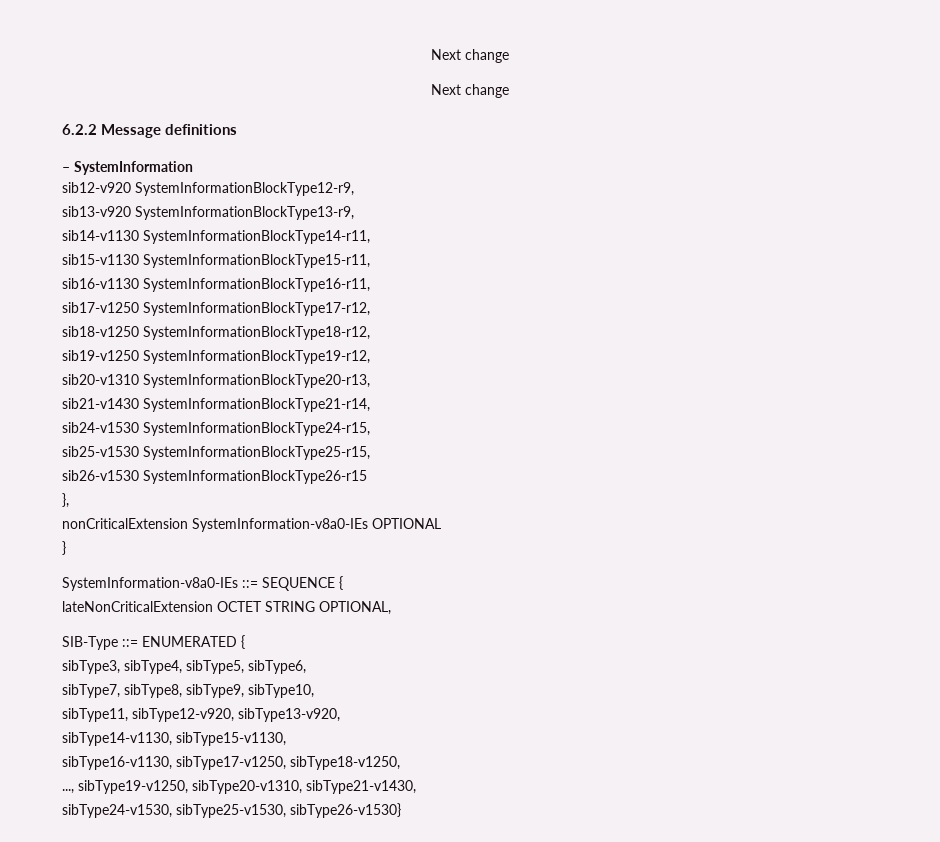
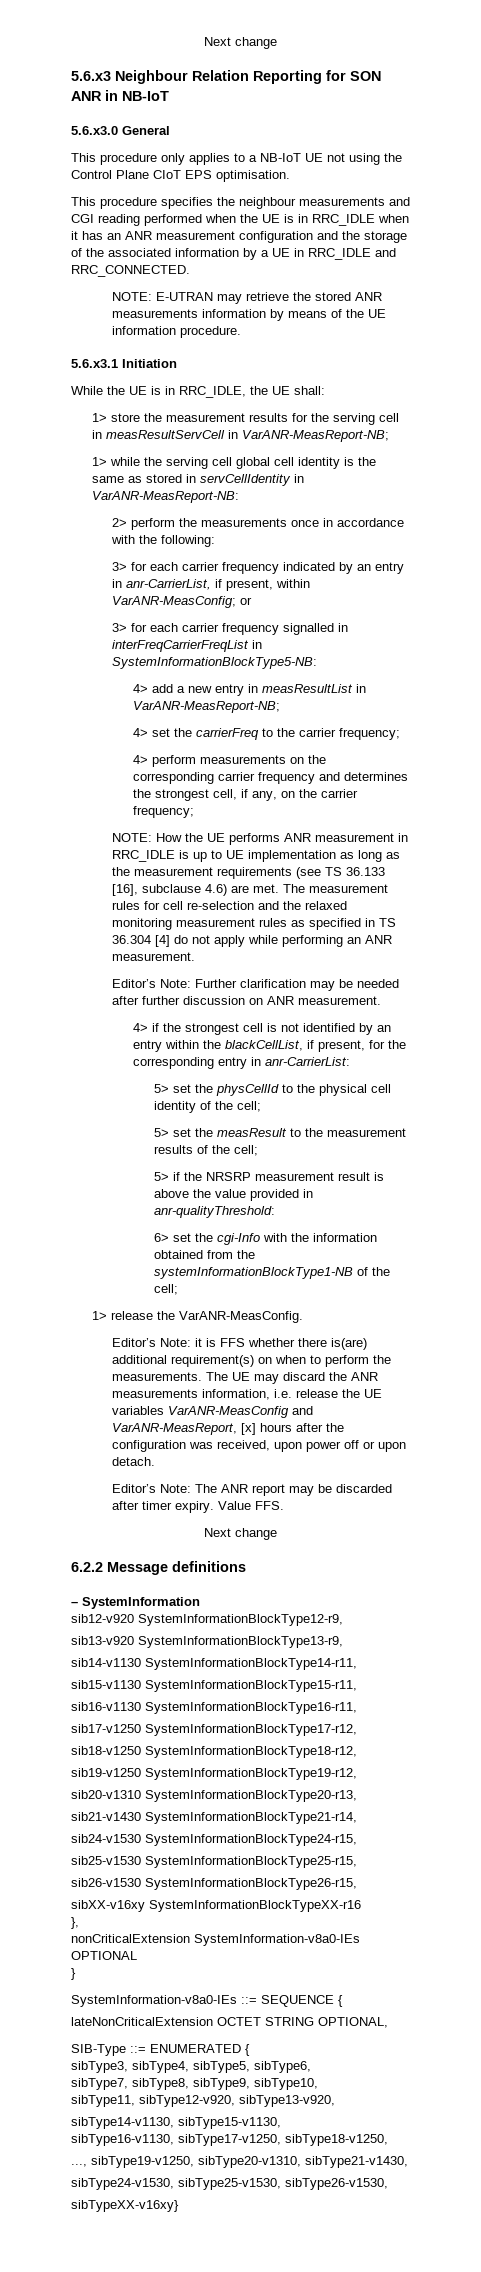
[431,49,509,63] Next change -> [204,37,277,49] [71,70,381,84] [71,90,169,101] [71,126,170,135] [71,153,402,165] [71,170,290,182] [71,197,410,209] [71,214,409,226] [71,231,407,243] [71,248,396,260] [71,265,190,277] [112,292,383,304] [112,309,387,321] [112,326,242,338] [71,359,177,368] [71,386,325,398] [91,413,399,425] [91,430,389,442] [91,457,376,469] [91,474,304,486] [91,491,239,503] [112,518,405,530] [111,535,216,547] [112,562,405,574] [112,579,311,591] [112,596,253,608] [112,623,349,635] [112,640,263,652] [112,657,318,669] [132,684,366,696] [132,701,280,713] [132,728,400,740] [132,755,326,767] [132,772,408,784] [132,789,358,801] [132,806,194,818] [112,833,409,845] [112,850,401,862] [112,867,386,879] [112,884,389,896] [112,901,348,910] [112,918,397,930] [112,935,393,947] [112,952,196,961] [112,979,400,991] [112,996,382,1005] [132,1023,391,1035] [132,1040,406,1052] [132,1057,350,1069] [153,1084,391,1096] [153,1101,261,1113] [153,1128,406,1137] [153,1145,258,1156] [153,1172,384,1181] [153,1189,313,1201] [153,1206,275,1218] [153,1233,377,1245] [153,1250,255,1259] [153,1267,390,1279] [153,1284,178,1295] [91,1311,303,1323] [112,1338,368,1350] [112,1355,392,1367] [112,1372,379,1384] [112,1389,383,1400] [112,1406,314,1418] [112,1423,345,1435] [112,1440,407,1452] [112,1457,156,1466] [112,1484,393,1496] [112,1501,285,1513] Next change // 5.6.x3 Neighbour Relation Reporting for SON ANR in NB-IoT // 5.6.x3.0 General // This procedure only applies to a NB-IoT UE not using the Control Plane CIoT EPS optimisation. // This procedure specifies the neighbour measurements and CGI reading performed when the UE is in RRC_IDLE when it has an ANR measurement configuration and the storage of the associated information by a UE in RRC_IDLE and RRC_CONNECTED. // NOTE: E-UTRAN may retrieve the stored ANR measurements information by means of the UE information procedure. // 5.6.x3.1 Initiation // While the UE is in RRC_IDLE, the UE shall: // 1> store the measurement results for the serving cell in measResultServCell in VarANR-MeasReport-NB; // 1> while the serving cell global cell identity is the same as stored in servCellIdentity in VarANR-MeasReport-NB: // 2> perform the measurements once in accordance with the following: // 3> for each carrier frequency indicated by an entry in anr-CarrierList, if present, within VarANR-MeasConfig; or // 3> for each carrier frequency signalled in interFreqCarrierFreqList in SystemInformationBlockType5-NB: // 4> add a new entry in measResultList in VarANR-MeasReport-NB; // 4> set the carrierFreq to the carrier frequency; // 4> perform measurements on the corresponding carrier frequency and determines the strongest cell, if any, on the carrier frequency; // NOTE: How the UE performs ANR measurement in RRC_IDLE is up to UE implementation as long as the measurement requirements (see TS 36.133 [16], subclause 4.6) are met. The measurement rules for cell re-selection and the relaxed monitoring measurement rules as specified in TS 36.304 [4] do not apply while performing an ANR measurement. // Editor’s Note: Further clarification may be needed after further discussion on ANR measurement. // 4> if the strongest cell is not identified by an entry within the blackCellList, if present, for the corresponding entry in anr-CarrierList: // 5> set the physCellId to the physical cell identity of the cell; // 5> set the measResult to the measurement results of the cell; // 5> if the NRSRP measurement result is above the value provided in anr-qualityThreshold: // 6> set the cgi-Info with the information obtained from the systemInformationBlockType1-NB of the cell; // 1> release the VarANR-MeasConfig. // Editor’s Note: it is FFS whether there is(are) additional requirement(s) on when to perform the measurements. The UE may discard the ANR measurements information, i.e. release the UE variables VarANR-MeasConfig and VarANR-MeasReport, [x] hours after the configuration was received, upon power off or upon detach. // Editor’s Note: The ANR report may be discarded after timer expiry. Value FFS.
[143,470,367,484] SystemInformationBlockType26-r15 -> [145,1878,357,1890] [71,1900,361,1912] SystemInformationBlockType26-r15, // sibXX-v16xy SystemInformationBlockTypeXX-r16
[290,803,401,818] sibType26-v1530} -> [285,2178,388,2190] [71,2200,179,2212] sibType26-v1530, // sibTypeXX-v16xy}

